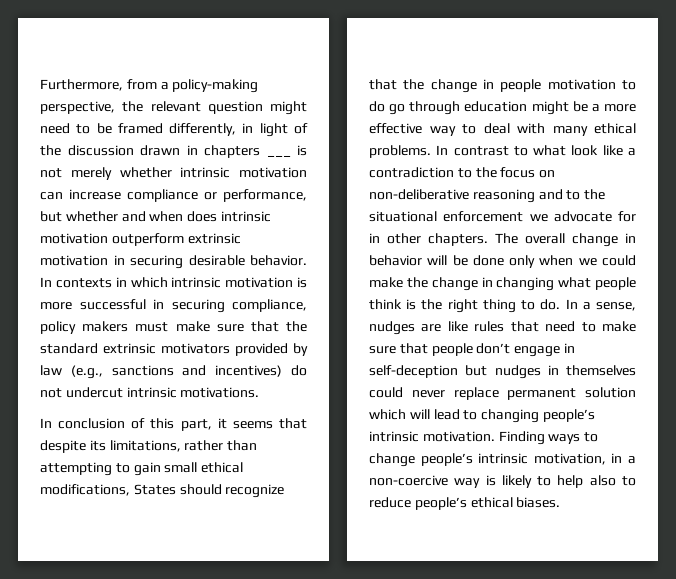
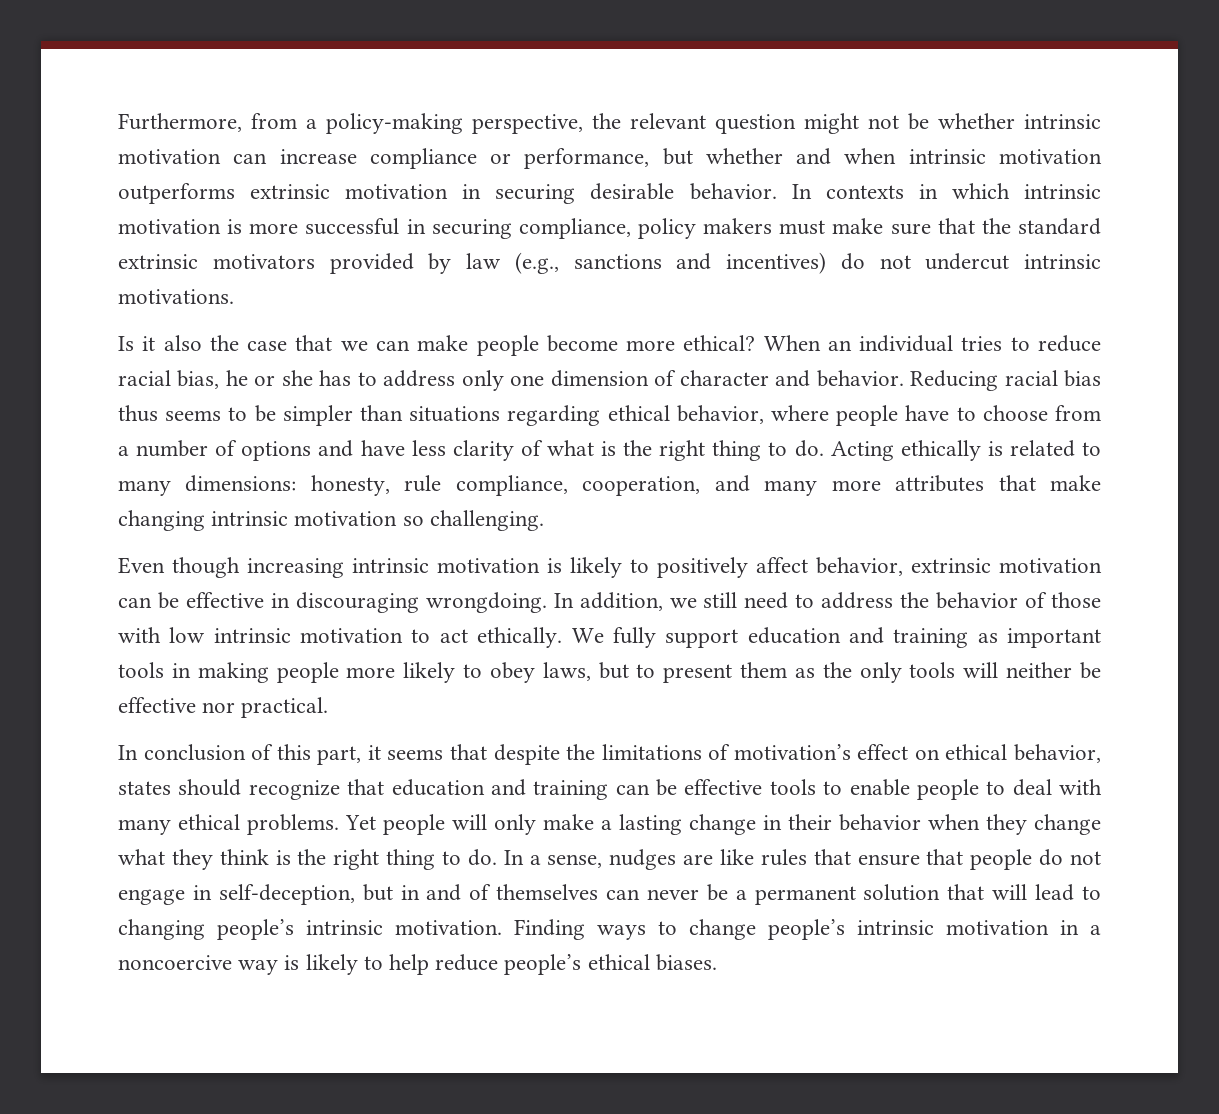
[40,123,308,137] [40,145,307,158] [40,167,112,180] need to be framed differently, in light of the discussion drawn in chapters ___ is not merely -> [868,113,929,130] not be
[187,211,271,222] [40,233,184,246] does intrinsic motivation outperform -> [908,149,1102,164] [118,183,235,204] intrinsic motivation outperforms
(260, 392) none -> [118,335,1102,356] [118,370,1102,391] [118,405,1102,426] [118,440,1102,461] [118,475,1102,496] [118,510,544,531] [118,557,1102,578] [118,592,1101,613] [118,627,1101,648] [118,662,1102,683] [118,697,329,718] // Is it also the case that we can make people become more ethical? When an individual tries to reduce racial bias, he or she has to address only one dimension of character and behavior. Reducing racial bias thus seems to be simpler than situations regarding ethical behavior, where people have to choose from a number of options and have less clarity of what is the right thing to do. Acting ethically is related to many dimensions: honesty, rule compliance, cooperation, and many more attributes that make changing intrinsic motivation so challenging. // Even though increasing intrinsic motivation is likely to positively affect behavior, extrinsic motivation can be effective in discouraging wrongdoing. In addition, we still need to address the behavior of those with low intrinsic motivation to act ethically. We fully support education and training as important tools in making people more likely to obey laws, but to present them as the only tools will neither be effective nor practical.
[89,440,258,452] [40,462,244,476] [40,484,285,498] [369,79,636,93] [369,101,636,115] [369,123,456,136] its limitations, rather than attempting to gain small ethical modifications, States should recognize that the change in people motivation to do go through education might be a more effective way -> [566,744,1101,763] [118,779,979,800] the limitations of motivation’s effect on ethical behavior, states should recognize that education and training can be effective tools to enable people
[436,145,636,156] [369,167,556,178] [369,189,606,203] [369,211,636,222] [369,233,636,247] [369,255,636,268] [369,277,636,291] In contrast to what look like a contradiction to the focus on non-deliberative reasoning and to the situational enforcement we advocate for in other chapters. The overall change in behavior will be done only when we could make the change in changing what people -> [345,814,1101,835] [118,849,213,870] Yet people will only make a lasting change in their behavior when they change what they
[545,321,636,332] [369,343,575,357] [369,365,636,379] [369,387,499,400] need to make sure that people don’t engage in self-deception but nudges in themselves could never replace -> [857,849,1102,870] [118,884,747,905] ensure that people do not engage in self-deception, but in and of themselves can never be a
[369,409,406,420] which -> [947,884,985,900] that
[533,453,606,465] motivation, -> [946,920,1049,935] motivation
[369,475,448,486] non-coercive -> [118,955,232,970] noncoercive
[589,475,636,486] also to -> (430, 964) none

